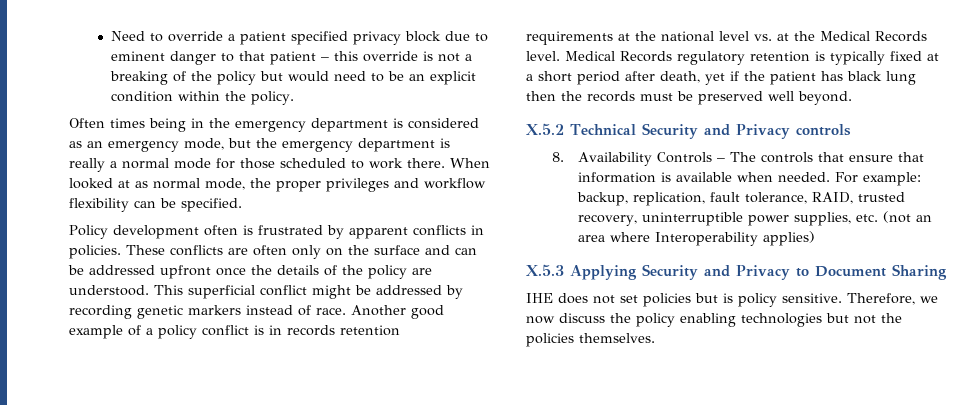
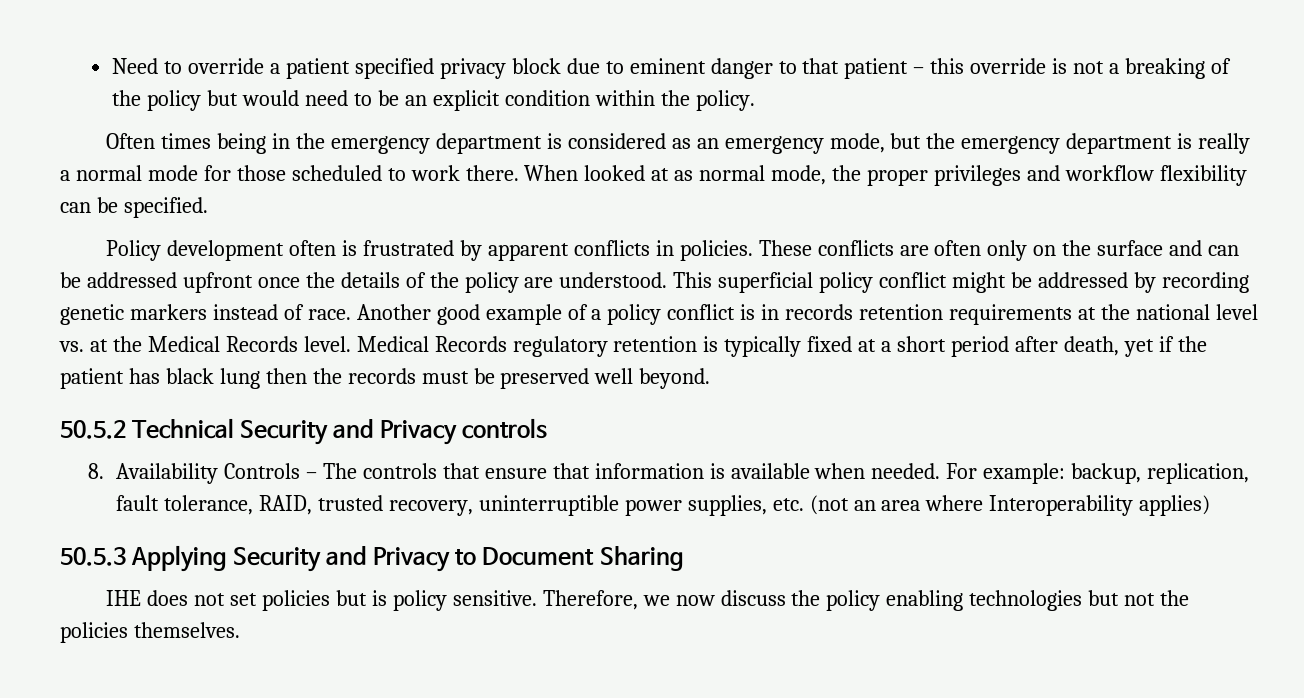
(255, 292) none -> [819,272,874,293] policy
[526,123,564,135] X.5.2 -> [60,420,126,439] 50.5.2
[526,264,564,276] X.5.3 -> [60,547,126,566] 50.5.3

